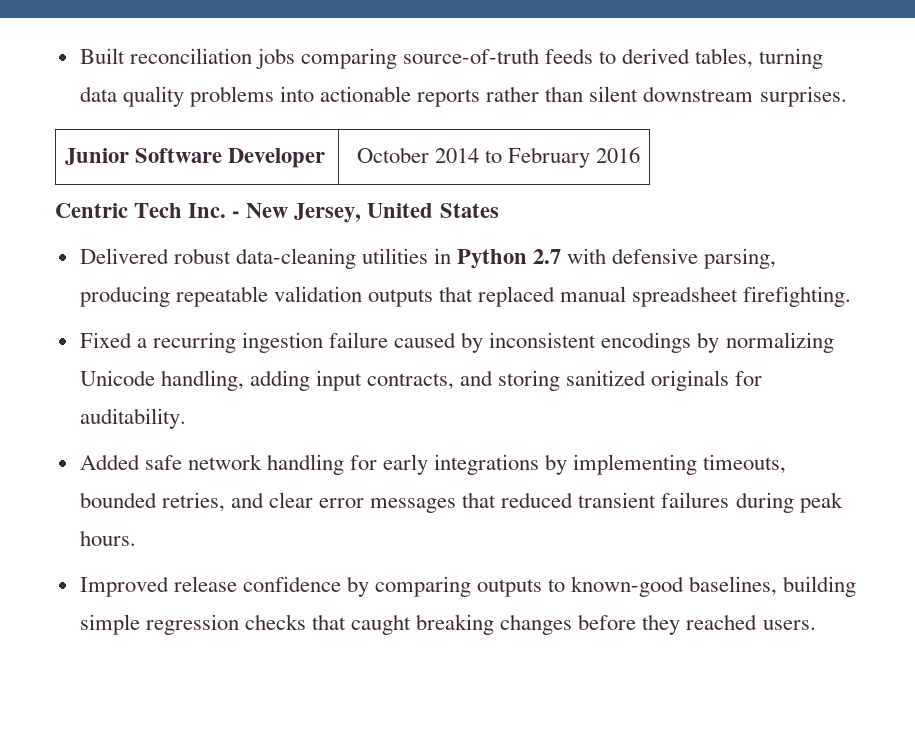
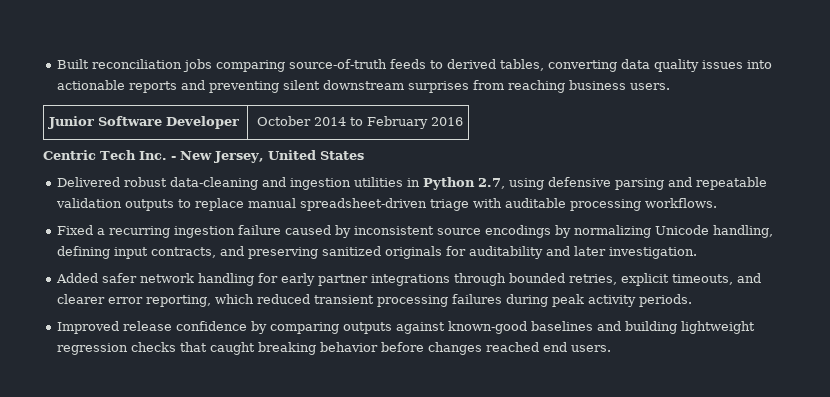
[759,48,824,69] turning -> [548,60,618,72] converting
[189,86,274,107] problems -> [702,60,744,69] issues
[486,86,847,107] rather than silent downstream surprises. -> [181,80,671,93] and preventing silent downstream surprises from reaching business users.
(356, 258) none -> [262,177,352,190] and ingestion
[533,248,777,269] [79,286,852,307] 2.7 with defensive parsing, producing repeatable validation outputs that replaced manual spreadsheet firefighting. -> [478,177,768,190] [56,198,718,211] 2.7, using defensive parsing and repeatable validation outputs to replace manual spreadsheet-driven triage with auditable processing workflows.
(597, 340) none -> [437,228,482,235] source
[249,370,310,391] adding -> [57,246,111,259] defining
[498,370,561,391] storing -> [248,247,319,259] preserving
[79,408,186,429] auditability. -> [469,246,698,259] auditability and later investigation.
[144,455,182,470] safe -> [102,273,138,283] safer
[434,454,787,475] [79,492,497,513] integrations by implementing timeouts, bounded retries, and clear error messages that -> [318,273,762,286] [57,294,255,307] partner integrations through bounded retries, explicit timeouts, and clearer error reporting, which
(657, 500) none -> [377,295,449,307] processing
[79,530,136,546] hours. -> [588,294,693,307] activity periods.
[548,576,857,597] [79,614,140,635] to known-good baselines, building simple -> [396,321,756,334] against known-good baselines and building lightweight
[500,614,758,635] changes before they reached -> [320,342,568,355] behavior before changes reached end

